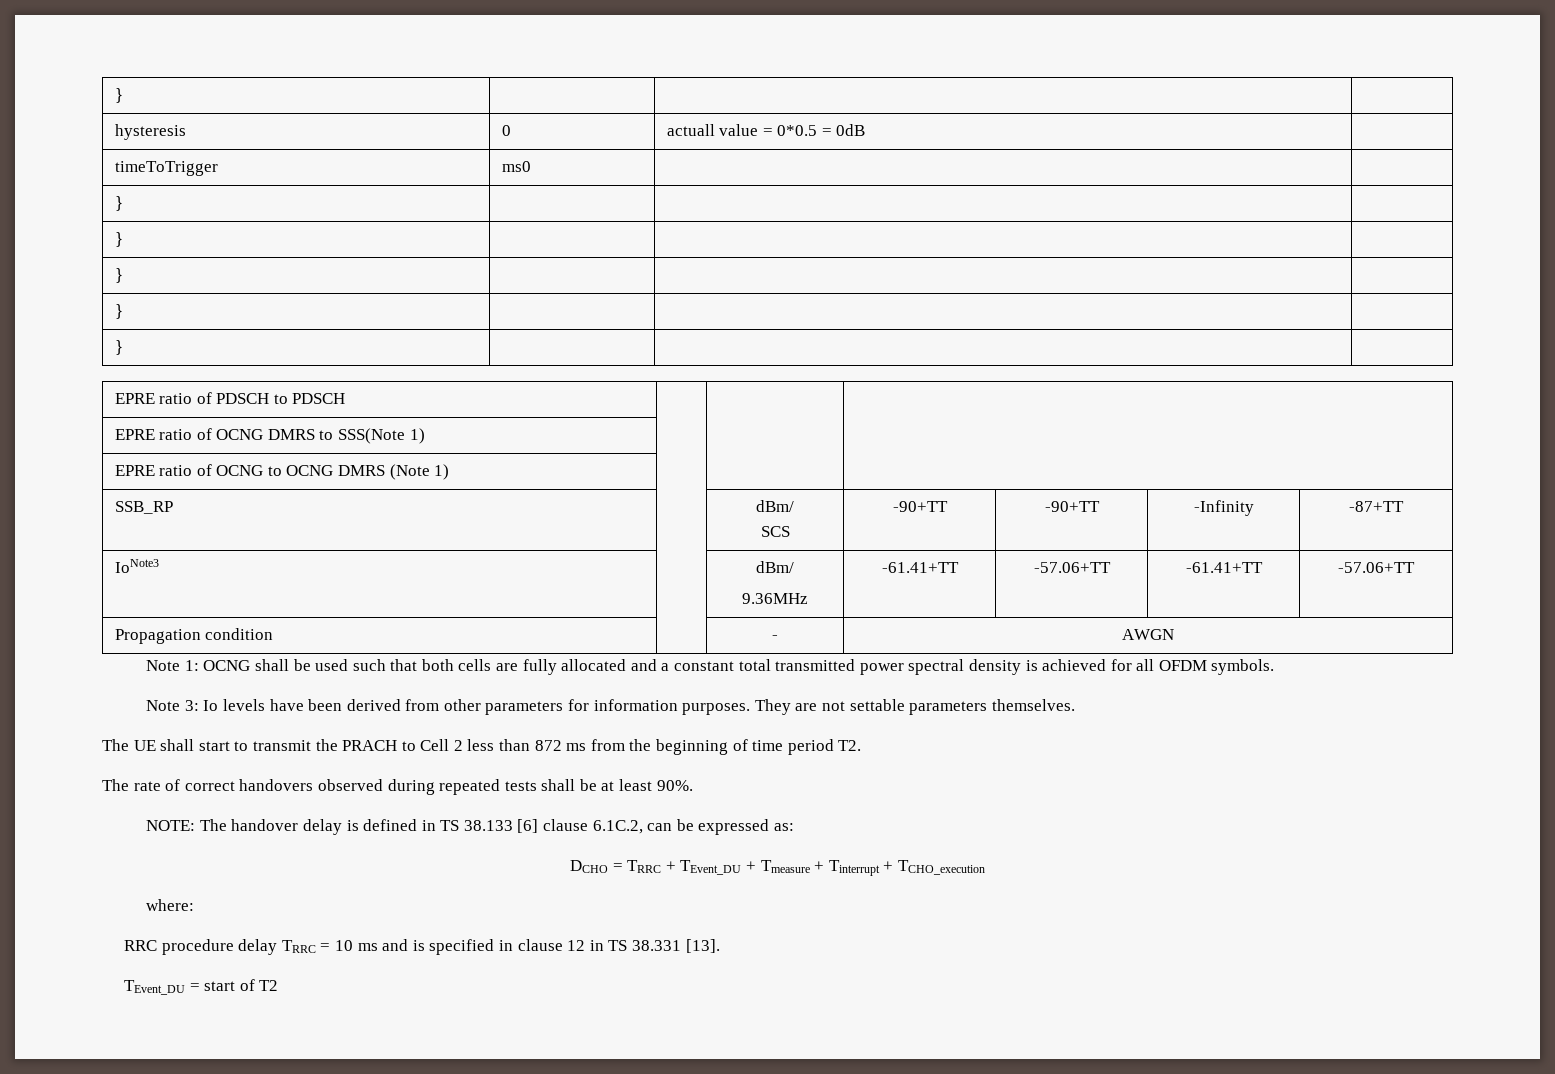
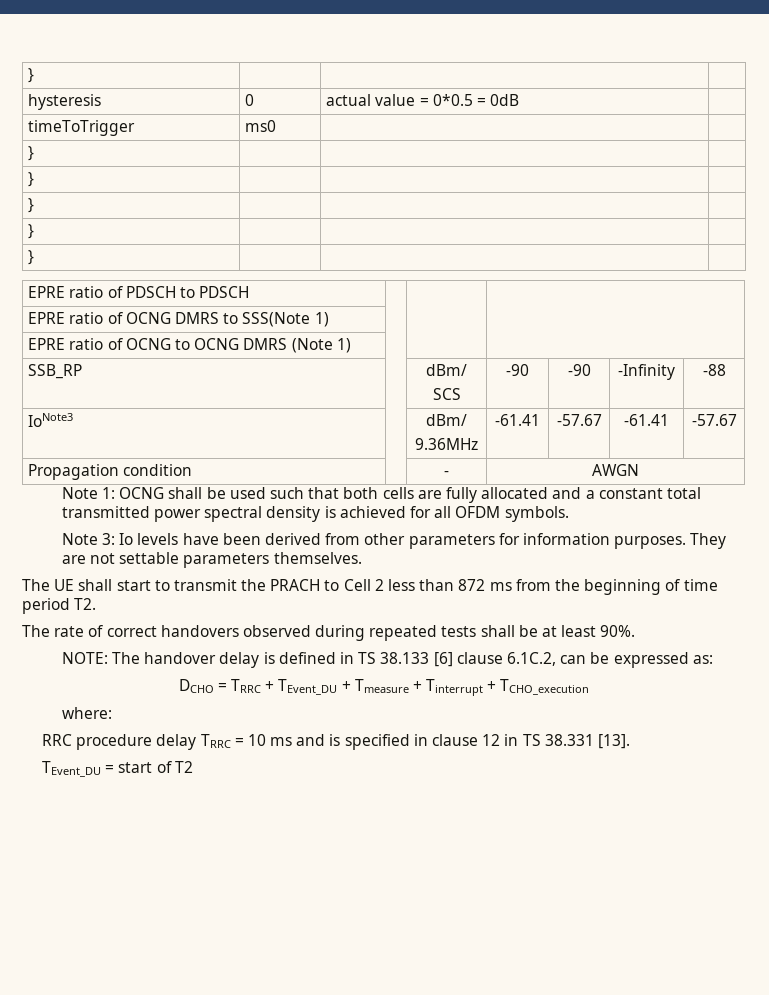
[666,124,715,136] actuall -> [326,94,372,106] actual
[892,501,948,512] [1044,501,1100,512] -90+TT | -90+TT -> [506,364,529,376] [567,364,591,376] -90 | -90
[1349,501,1404,512] -87+TT -> [702,364,726,376] -88
[881,562,959,573] [1033,562,1111,573] [1185,562,1263,573] [1338,562,1415,573] -61.41+TT | -57.06+TT | -61.41+TT | -57.06+TT -> [495,414,540,426] [556,414,602,426] [624,414,669,426] [691,414,737,426] -61.41 | -57.67 | -61.41 | -57.67

